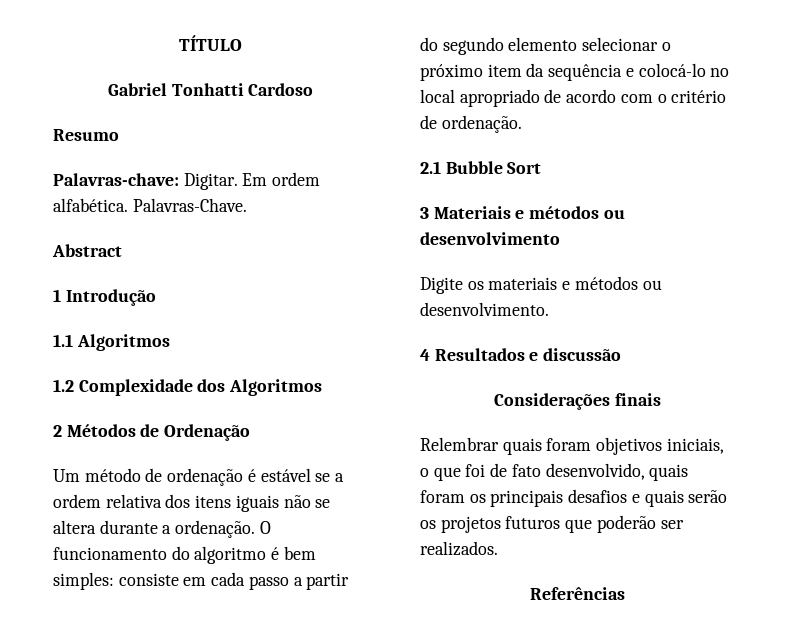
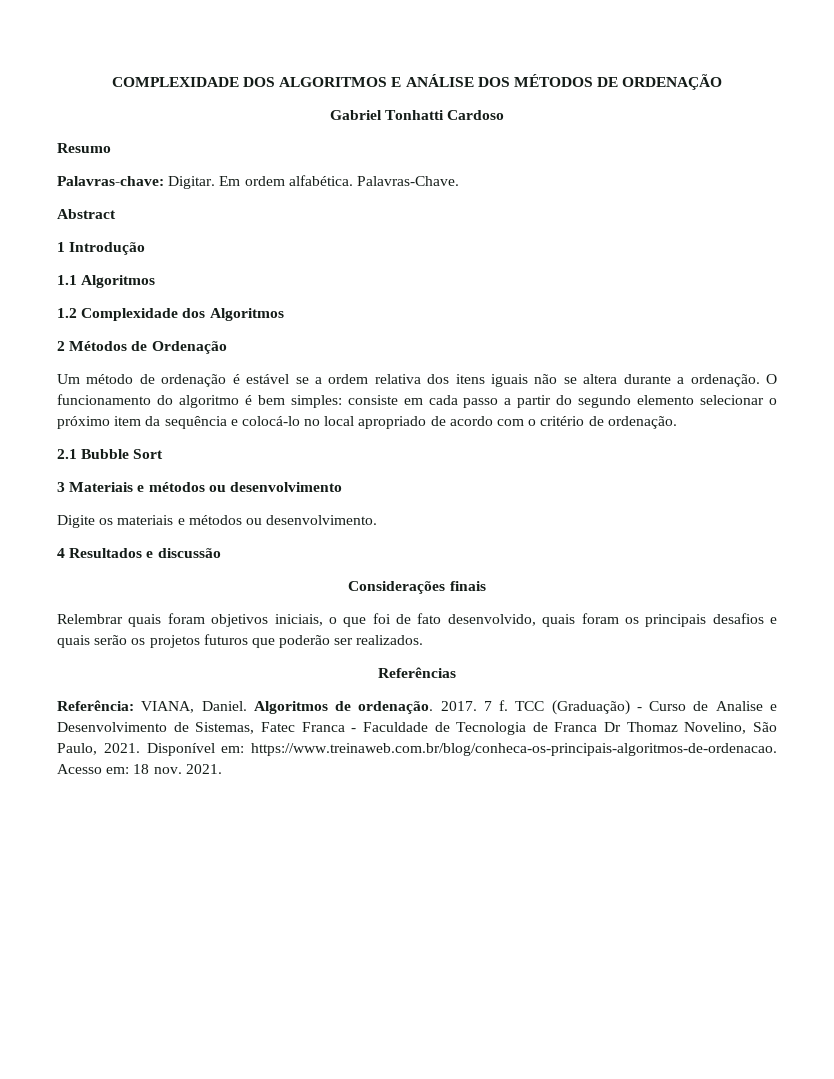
[179,35,242,51] TÍTULO -> [111,74,723,90] COMPLEXIDADE DOS ALGORITMOS E ANÁLISE DOS MÉTODOS DE ORDENAÇÃO
(625, 593) none -> [57,700,777,715] [57,722,777,735] [57,743,777,756] [57,764,222,774] // Referência: VIANA, Daniel. Algoritmos de ordenação. 2017. 7 f. TCC (Graduação) - Curso de Analise e Desenvolvimento de Sistemas, Fatec Franca - Faculdade de Tecnologia de Franca Dr Thomaz Novelino, São Paulo, 2021. Disponível em: https://www.treinaweb.com.br/blog/conheca-os-principais-algoritmos-de-ordenacao. Acesso em: 18 nov. 2021.

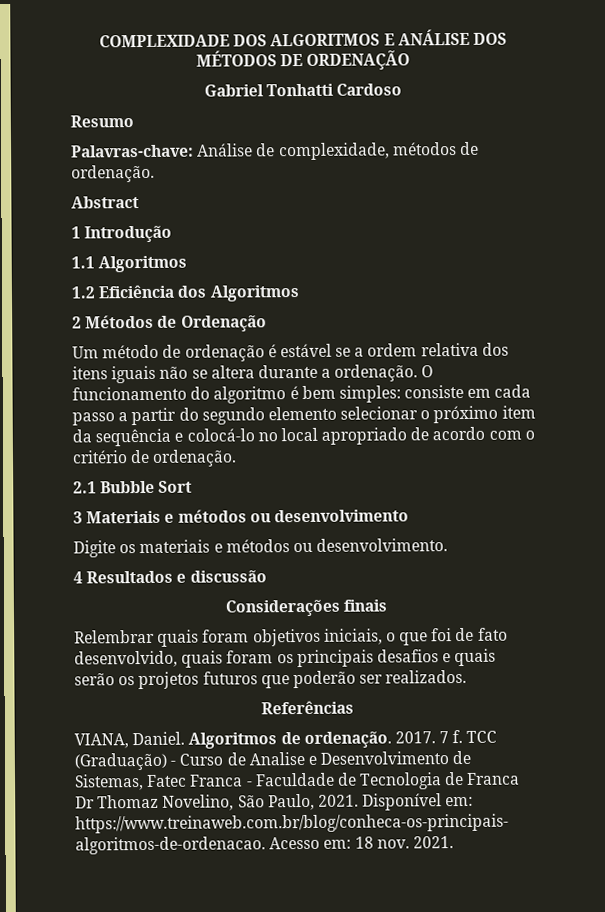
[168,175,459,189] Digitar. Em ordem alfabética. Palavras-Chave. -> [197,141,479,161] [71,164,155,183] Análise de complexidade, métodos de ordenação.
[81,308,179,321] Complexidade -> [98,284,176,299] Eficiência
[57,700,134,711] Referência: -> (354, 707) none

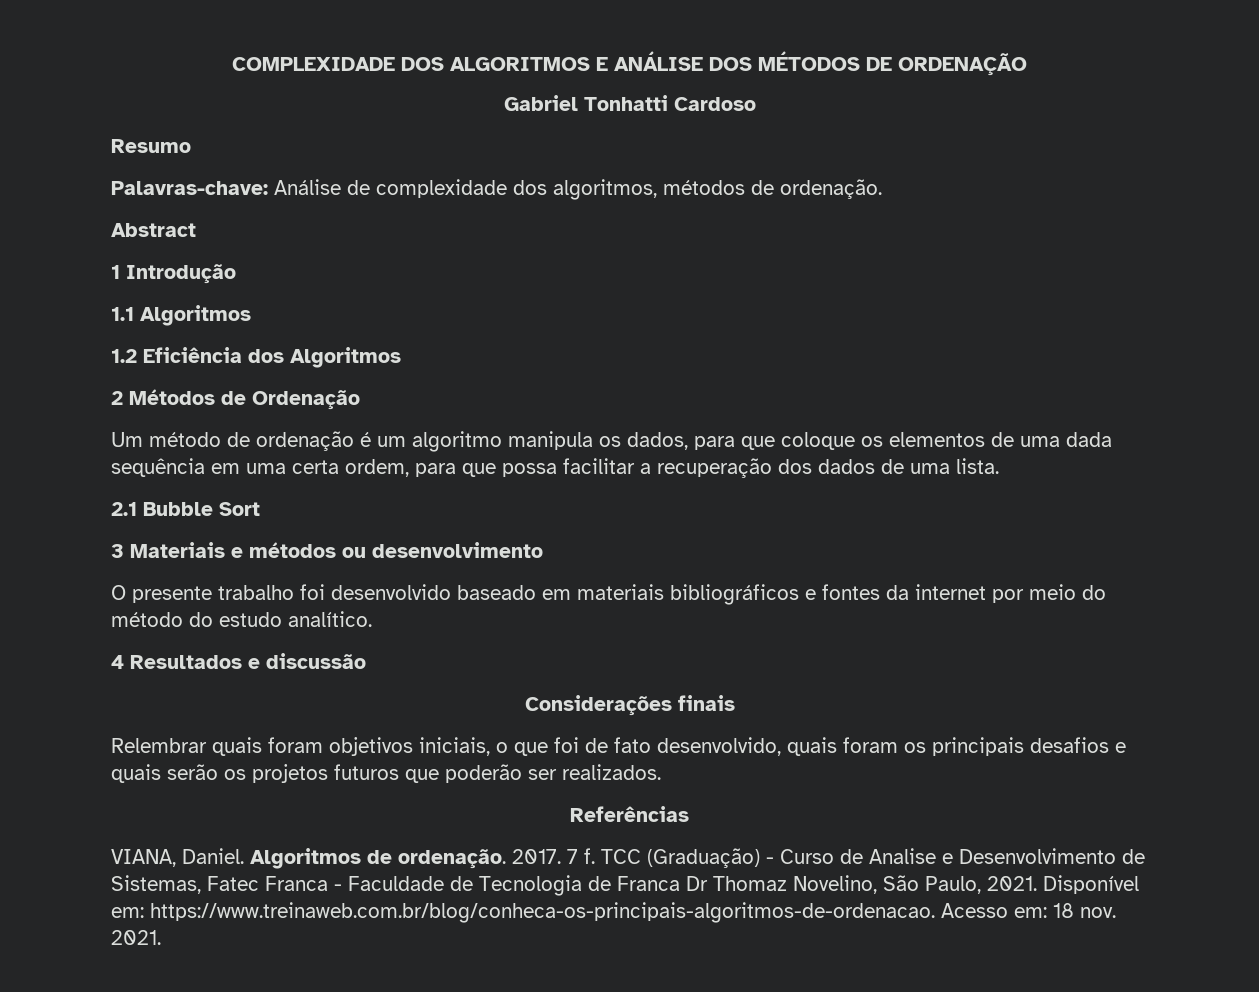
[278,142,390,161] complexidade, -> [376,179,657,200] complexidade dos algoritmos,
[279,342,509,358] [72,364,435,384] [72,384,532,404] [72,405,536,426] [72,426,535,447] [72,449,238,467] estável se a ordem relativa dos itens iguais não se altera durante a ordenação. O funcionamento do algoritmo é bem simples: consiste em cada passo a partir do segundo elemento selecionar o próximo item da sequência e colocá-lo no local apropriado de acordo com o critério de ordenação. -> [377,431,1112,452] [111,458,999,478] um algoritmo manipula os dados, para que coloque os elementos de uma dada sequência em uma certa ordem, para que possa facilitar a recuperação dos dados de uma lista.
[73,538,449,558] Digite os materiais e métodos ou desenvolvimento. -> [111,584,1106,605] [111,611,372,627] O presente trabalho foi desenvolvido baseado em materiais bibliográficos e fontes da internet por meio do método do estudo analítico.

